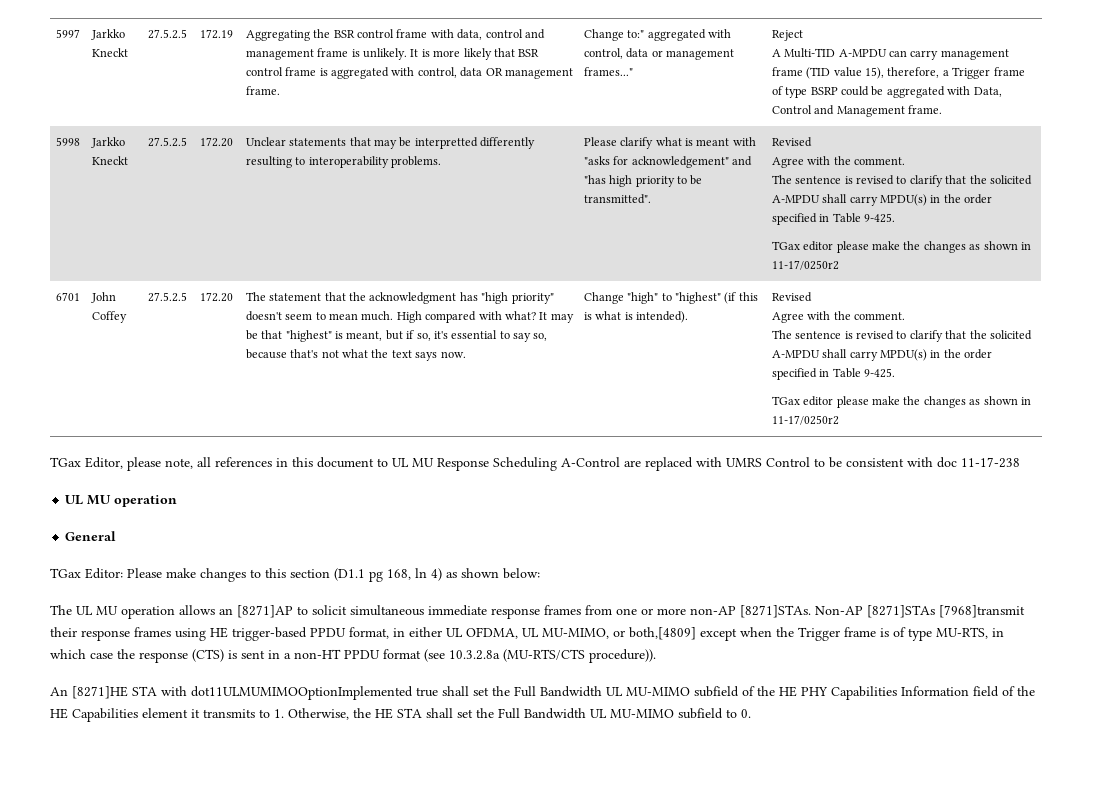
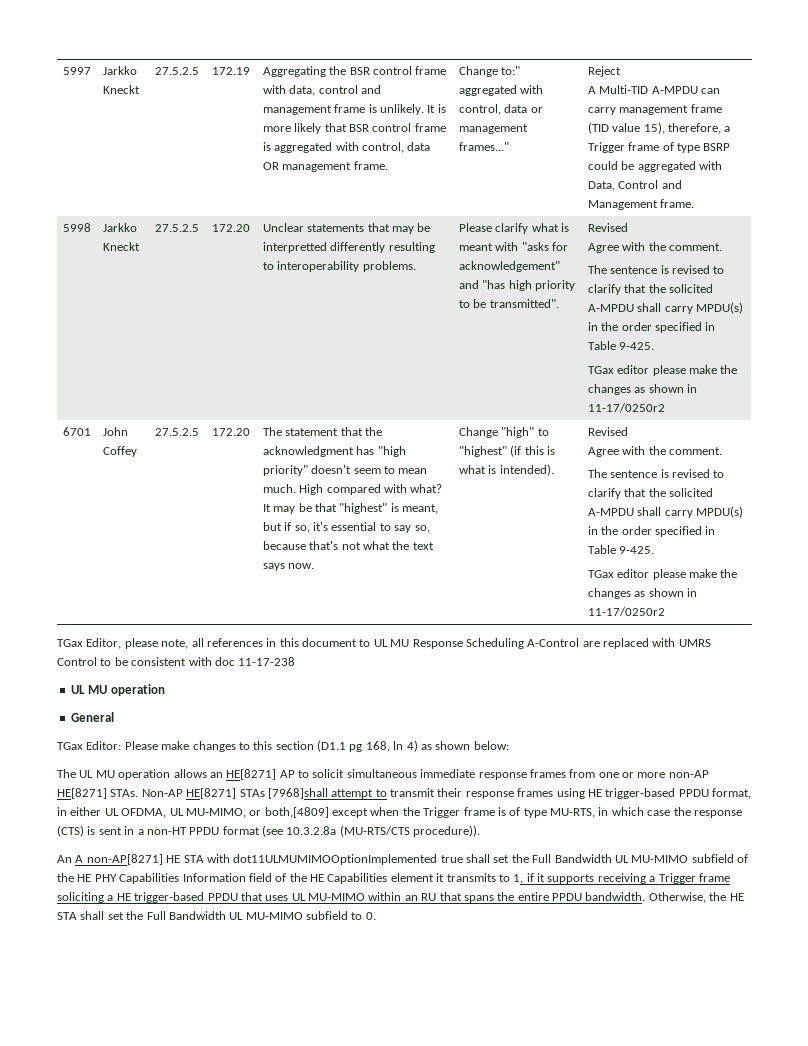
[237,605,293,618] [8271]AP -> [226,769,295,780] HE[8271] AP
[740,605,1025,618] [8271]STAs. Non-AP [8271]STAs [7968]transmit -> [57,788,435,799] HE[8271] STAs. Non-AP HE[8271] STAs [7968]shall attempt to transmit
[72,686,128,699] [8271]HE -> [75,854,181,865] A non-AP[8271] HE
[274,709,284,718] 1. -> [513,873,730,884] [57,892,646,903] 1, if it supports receiving a Trigger frame soliciting a HE trigger-based PPDU that uses UL MU-MIMO within an RU that spans the entire PPDU bandwidth.

